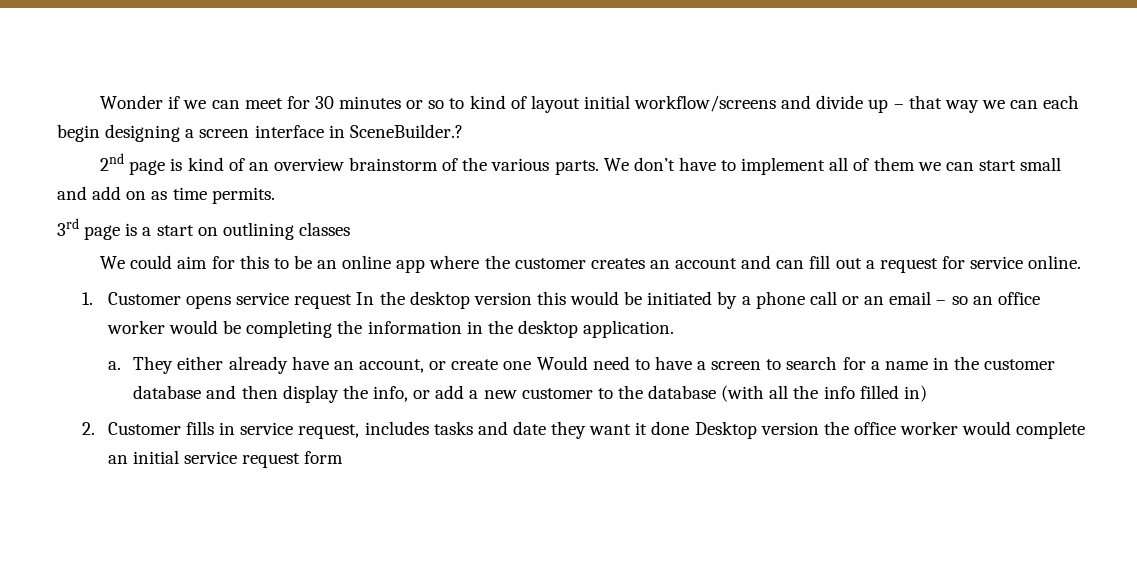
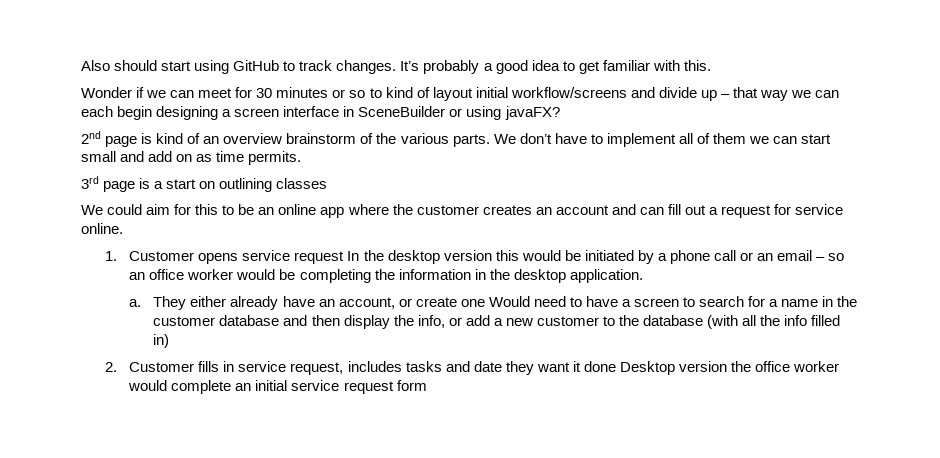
(100, 102) none -> [81,60,711,74] Also should start using GitHub to track changes. It’s probably a good idea to get familiar with this. //
[349,124,463,138] SceneBuilder.? -> [358,106,560,120] SceneBuilder or using javaFX?

